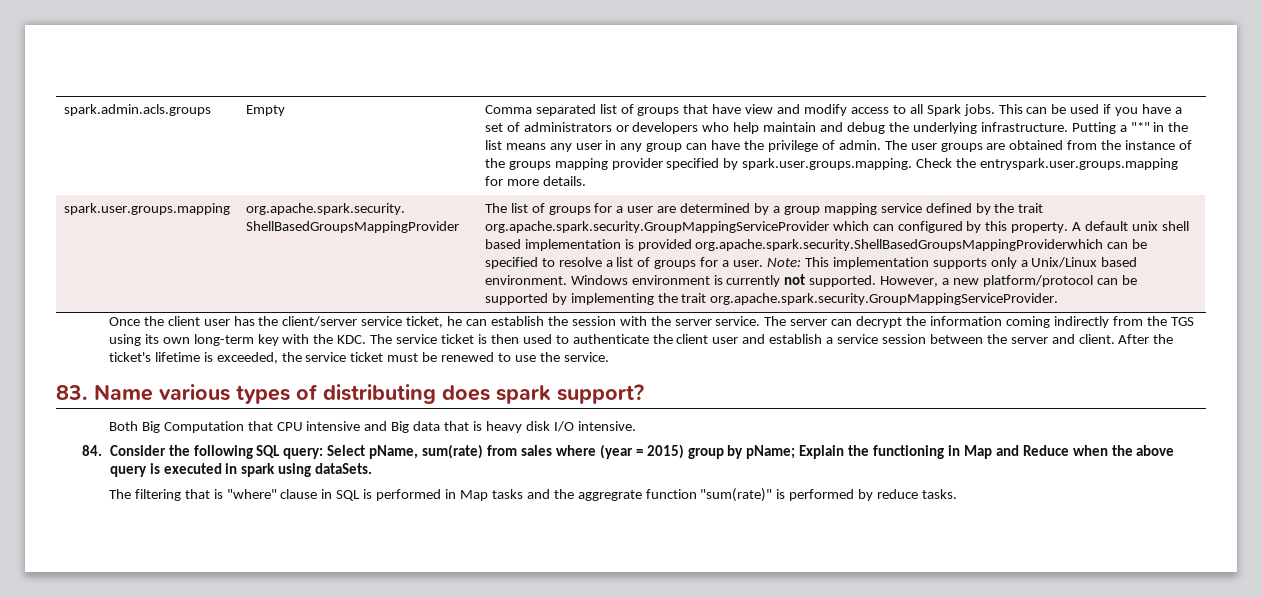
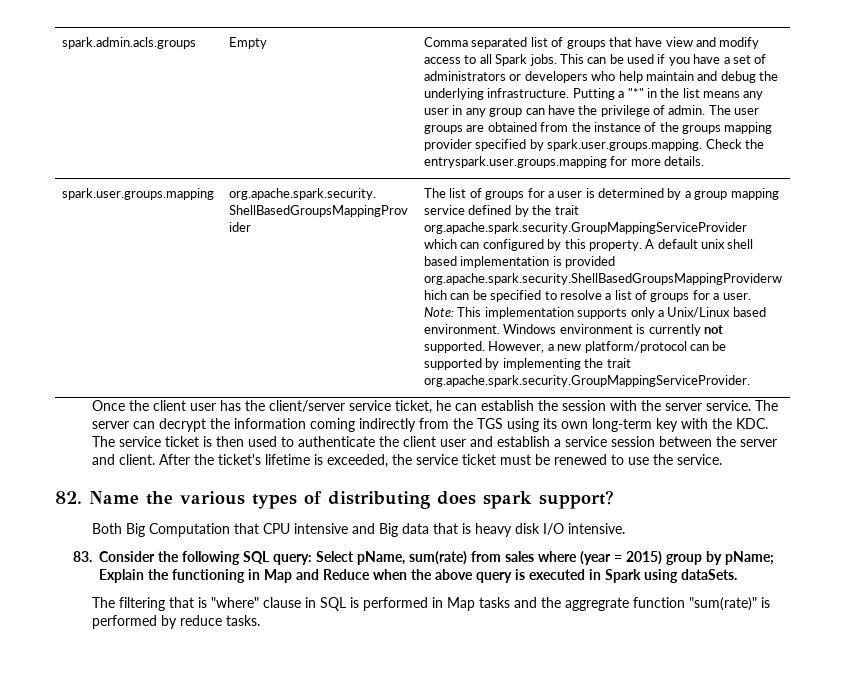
[657,206,677,213] are -> [585,188,595,198] is
[56,384,154,401] 83. Name -> [55,491,173,505] 82. Name the
[82,445,103,456] 84. -> [73,551,93,562] 83.
[241,463,276,477] spark -> [605,569,642,583] Spark

